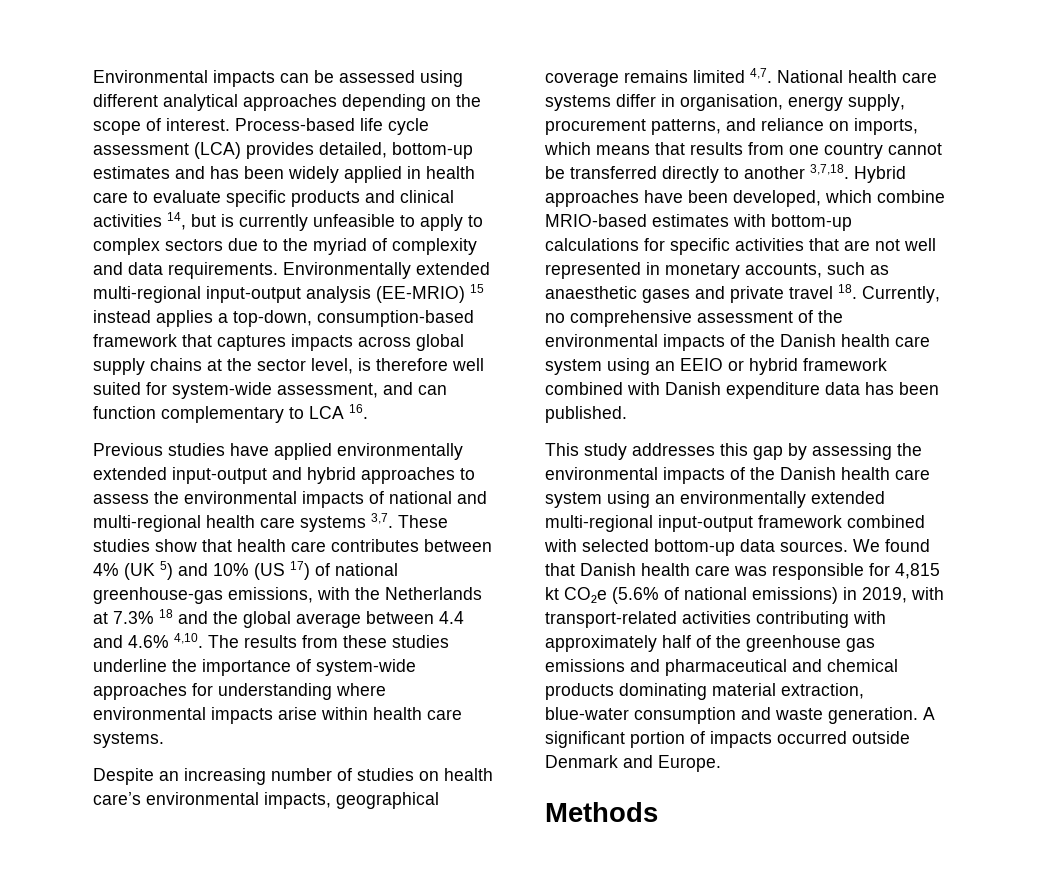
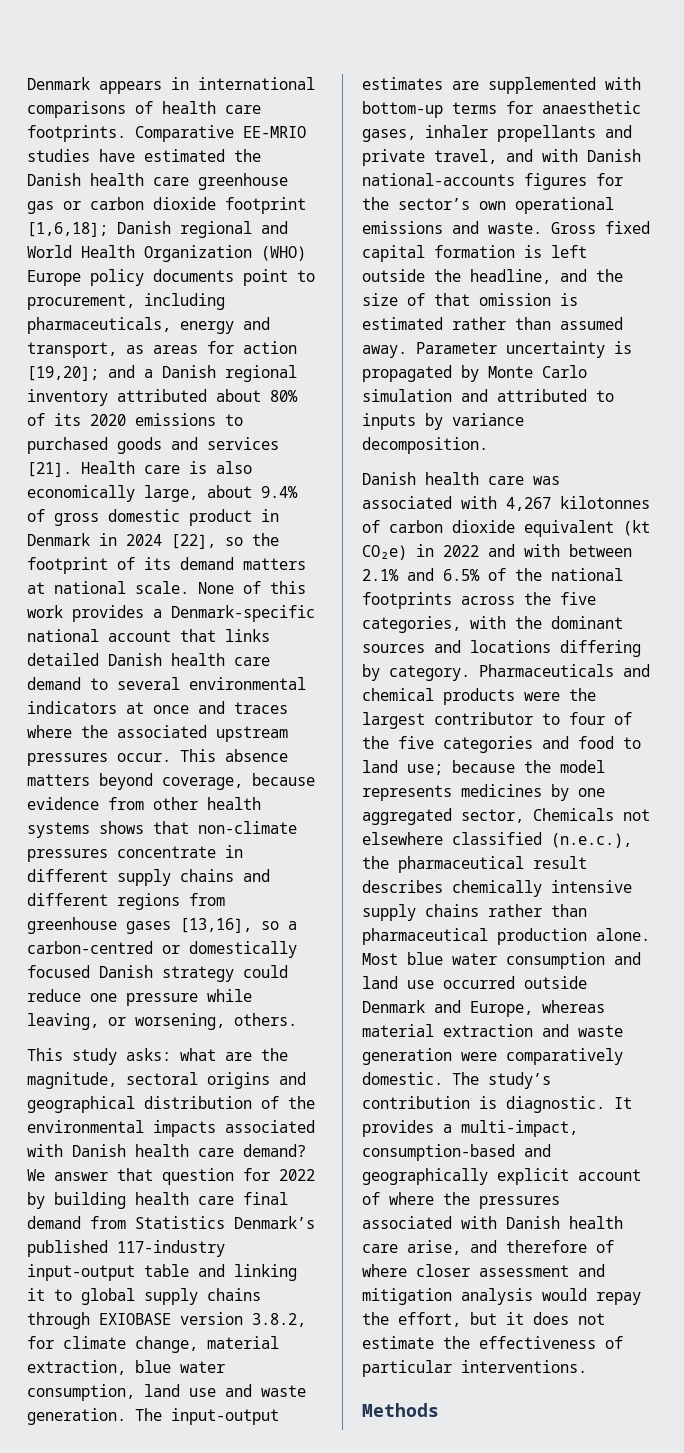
[93,70,463,87] [93,94,481,111] [93,118,429,135] [93,142,473,159] [93,166,475,183] [93,190,454,207] [93,212,483,231] [93,238,477,255] [93,262,490,279] [93,284,484,303] [93,310,474,327] [93,334,464,351] [93,358,484,375] [93,382,447,399] [93,404,368,423] [93,443,463,460] [93,467,475,484] [93,491,487,508] [93,513,448,532] [93,539,492,552] [93,561,398,580] [93,587,482,604] [93,609,464,628] [93,633,449,648] [93,659,416,676] [93,683,386,700] [93,707,462,724] [93,732,164,748] [93,768,493,785] [93,792,439,809] [545,68,937,87] [545,94,905,111] [545,118,918,135] [544,142,942,159] [545,164,906,183] [545,190,945,207] [545,214,852,231] [545,238,936,255] [545,262,889,279] [545,284,940,303] [545,310,793,327] Environmental impacts can be assessed using different analytical approaches depending on the scope of interest. Process‑based life cycle assessment (LCA) provides detailed, bottom‑up estimates and has been widely applied in health care to evaluate specific products and clinical activities 14, but is currently unfeasible to apply to complex sectors due to the myriad of complexity and data requirements. Environmentally extended multi‑regional input‑output analysis (EE‑MRIO) 15 instead applies a top‑down, consumption‑based framework that captures impacts across global supply chains at the sector level, is therefore well suited for system‑wide assessment, and can function complementary to LCA 16. // Previous studies have applied environmentally extended input-output and hybrid approaches to assess the environmental impacts of national and multi‑regional health care systems 3,7. These studies show that health care contributes between 4% (UK 5) and 10% (US 17) of national greenhouse-gas emissions, with the Netherlands at 7.3% 18 and the global average between 4.4 and 4.6% 4,10. The results from these studies underline the importance of system‑wide approaches for understanding where environmental impacts arise within health care systems. // Despite an increasing number of studies on health care’s environmental impacts, geographical coverage remains limited 4,7. National health care systems differ in organisation, energy supply, procurement patterns, and reliance on imports, which means that results from one country cannot be transferred directly to another 3,7,18. Hybrid approaches have been developed, which combine MRIO‑based estimates with bottom‑up calculations for specific activities that are not well represented in monetary accounts, such as anaesthetic gases and private travel 18. Currently, no comprehensive assessment -> [27,77,315,94] [27,101,261,118] [27,125,306,142] [27,149,261,162] [27,173,288,190] [27,197,306,214] [27,221,288,238] [27,245,306,262] [27,269,315,286] [27,293,225,310] [27,317,270,334] [27,341,297,358] [27,365,297,382] [27,389,298,406] [27,413,243,426] [27,437,279,454] [27,461,252,477] [27,485,298,502] [27,509,279,526] [27,533,279,549] [27,557,306,574] [27,581,306,594] [27,605,315,622] [27,629,270,642] [27,653,270,666] [27,677,306,690] [27,701,288,714] [27,725,288,742] [27,749,288,766] [27,773,315,790] [27,797,261,810] [27,821,297,838] [27,845,243,862] [27,869,270,886] [27,893,225,910] [27,917,297,934] [27,941,297,958] [27,965,288,982] [27,989,252,1006] [27,1013,297,1030] [27,1048,288,1065] [27,1072,306,1089] [27,1096,252,1113] Denmark appears in international comparisons of health care footprints. Comparative EE-MRIO studies have estimated the Danish health care greenhouse gas or carbon dioxide footprint [1,6,18]; Danish regional and World Health Organization (WHO) Europe policy documents point to procurement, including pharmaceuticals, energy and transport, as areas for action [19,20]; and a Danish regional inventory attributed about 80% of its 2020 emissions to purchased goods and services [21]. Health care is also economically large, about 9.4% of gross domestic product in Denmark in 2024 [22], so the footprint of its demand matters at national scale. None of this work provides a Denmark-specific national account that links detailed Danish health care demand to several environmental indicators at once and traces where the associated upstream pressures occur. This absence matters beyond coverage, because evidence from other health systems shows that non-climate pressures concentrate in different supply chains and different regions from greenhouse gases [13,16], so a carbon-centred or domestically focused Danish strategy could reduce one pressure while leaving, or worsening, others. // This study asks: what are the magnitude, sectoral origins and geographical distribution
[730,334,930,347] [545,358,887,375] [545,382,939,399] [545,406,627,423] [545,443,922,460] [545,467,930,484] [545,491,885,508] [545,515,925,532] [544,539,930,556] [545,563,940,580] [545,587,944,604] [545,611,886,628] [545,635,875,652] [545,659,898,676] [545,683,864,700] [545,707,935,724] [545,731,910,748] [545,755,721,772] of the Danish health care system using an EEIO or hybrid framework combined with Danish expenditure data has been published. // This study addresses this gap by assessing the environmental impacts of the Danish health care system using an environmentally extended multi‑regional input‑output framework combined with selected bottom‑up data sources. We found that Danish health care was responsible for 4,815 kt CO₂e (5.6% of national emissions) in 2019, with transport-related activities contributing with approximately half of the greenhouse gas emissions and pharmaceutical and chemical products dominating material extraction, blue-water consumption and waste generation. A significant portion of impacts occurred outside Denmark and Europe. -> [225,1120,315,1133] [27,1144,306,1157] [27,1168,315,1185] [27,1192,288,1209] [27,1216,315,1229] [27,1240,225,1257] [27,1264,297,1281] [27,1288,261,1305] [27,1312,306,1329] [27,1336,279,1353] [27,1360,225,1375] [27,1384,306,1401] [27,1408,279,1425] [362,77,641,94] [362,101,641,118] [362,125,632,142] [362,149,641,166] [362,173,623,190] [362,197,614,214] [362,221,650,234] [362,245,587,262] [362,269,623,284] [362,293,578,306] [362,317,623,330] [362,341,632,358] [362,365,587,382] [362,389,614,402] [362,413,524,430] [362,437,488,454] [362,472,560,485] [362,496,650,511] [362,520,650,537] [362,544,632,560] [362,568,623,581] [362,592,596,609] [362,616,623,633] [362,640,641,657] [362,664,650,681] [362,688,596,705] [362,712,632,729] [362,736,641,753] [362,760,605,775] [362,784,605,801] [362,808,650,825] [362,832,632,848] [362,856,587,873] [362,880,632,897] [362,904,587,921] [362,928,650,945] [362,952,641,969] [362,976,587,989] [362,1000,605,1017] [362,1024,623,1037] [362,1048,623,1065] [362,1072,551,1089] [362,1096,632,1113] [362,1120,578,1137] [362,1144,551,1161] [362,1168,641,1185] [362,1192,560,1209] [362,1216,623,1229] [362,1240,614,1255] [362,1264,605,1277] [362,1288,641,1305] [362,1312,605,1327] [362,1336,623,1349] [362,1360,587,1377] associated with Danish health care demand? We answer that question for 2022 by building health care final demand from Statistics Denmark’s published 117-industry input-output table and linking it to global supply chains through EXIOBASE version 3.8.2, for climate change, material extraction, blue water consumption, land use and waste generation. The input-output estimates are supplemented with bottom-up terms for anaesthetic gases, inhaler propellants and private travel, and with Danish national-accounts figures for the sector’s own operational emissions and waste. Gross fixed capital formation is left outside the headline, and the size of that omission is estimated rather than assumed away. Parameter uncertainty is propagated by Monte Carlo simulation and attributed to inputs by variance decomposition. // Danish health care was associated with 4,267 kilotonnes of carbon dioxide equivalent (kt CO₂e) in 2022 and with between 2.1% and 6.5% of the national footprints across the five categories, with the dominant sources and locations differing by category. Pharmaceuticals and chemical products were the largest contributor to four of the five categories and food to land use; because the model represents medicines by one aggregated sector, Chemicals not elsewhere classified (n.e.c.), the pharmaceutical result describes chemically intensive supply chains rather than pharmaceutical production alone. Most blue water consumption and land use occurred outside Denmark and Europe, whereas material extraction and waste generation were comparatively domestic. The study’s contribution is diagnostic. It provides a multi-impact, consumption-based and geographically explicit account of where the pressures associated with Danish health care arise, and therefore of where closer assessment and mitigation analysis would repay the effort, but it does not estimate the effectiveness of particular interventions.

